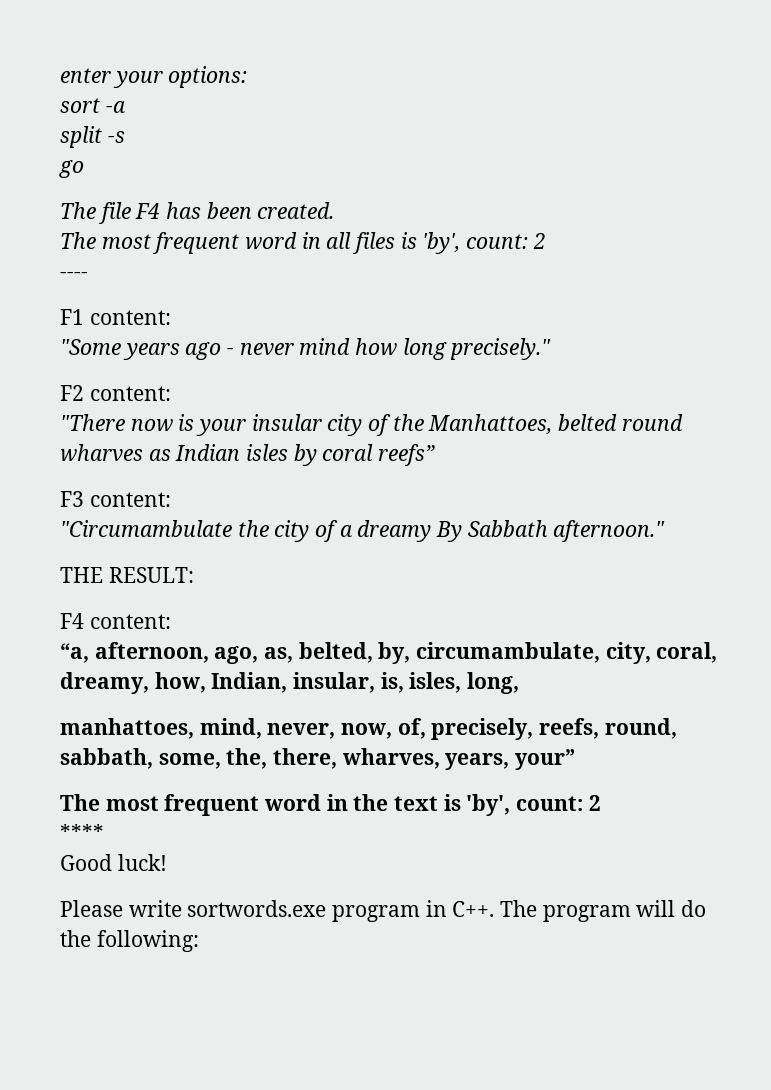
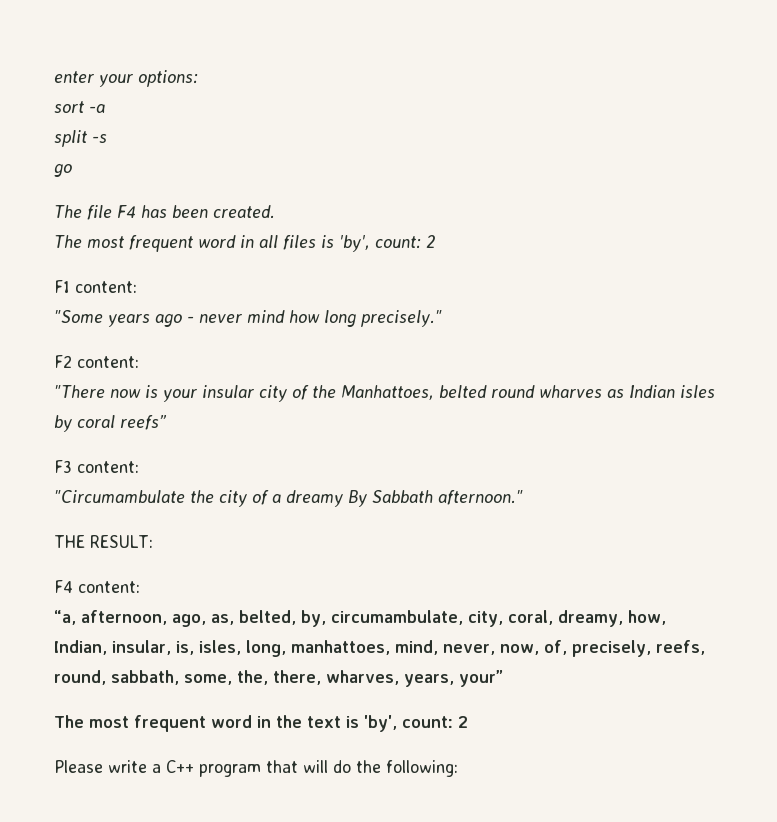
[60,272,88,279] // ---- -> (435, 241) none
(520, 683) // -> (286, 648) none
[60,824,104,841] [60,854,167,871] // **** // Good luck! -> (468, 722) none
[187,900,631,922] sortwords.exe program in C++. The program -> [152,760,298,777] a C++ program that

